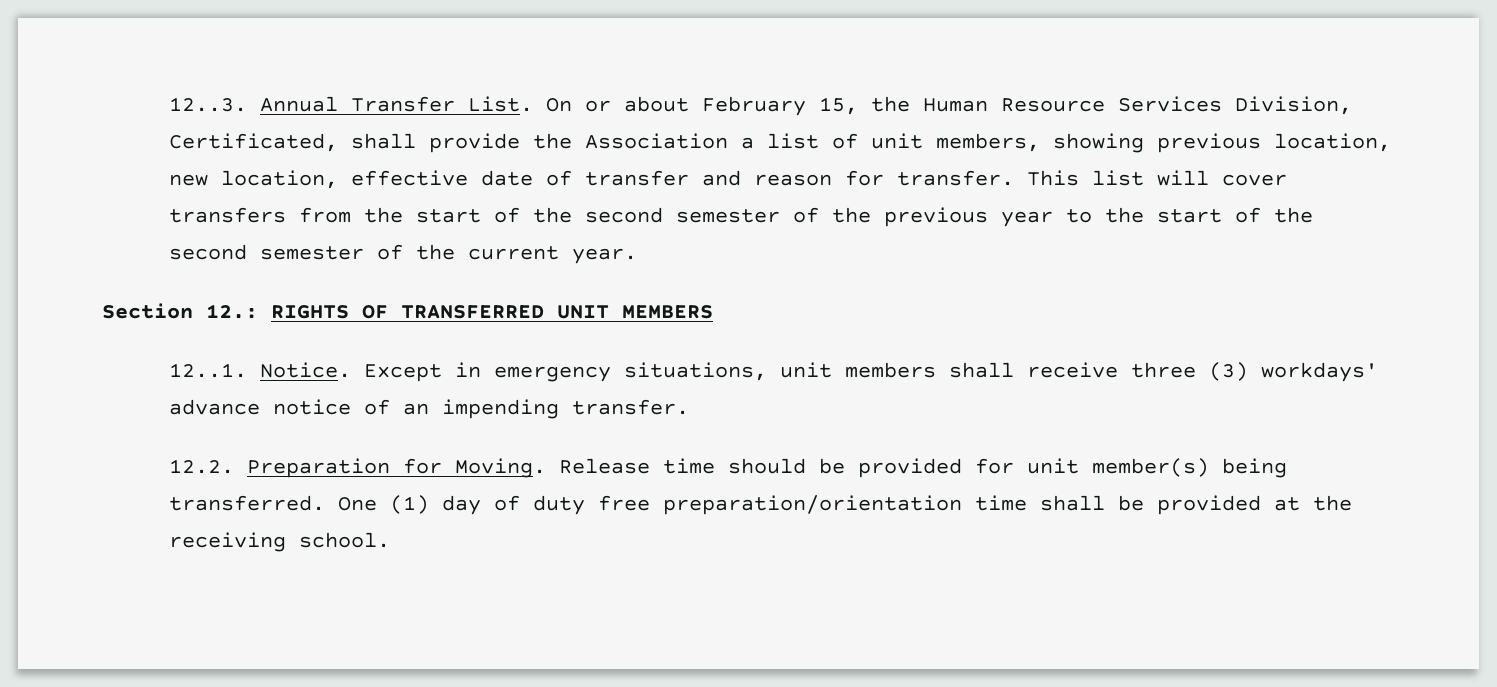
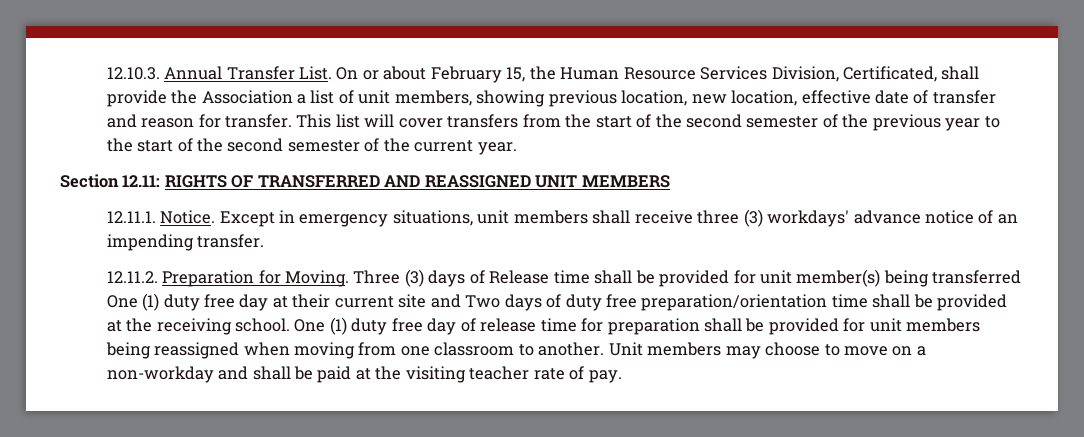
[169,97,248,112] 12..3. -> [106,67,160,80] 12.10.3.
[206,304,258,319] 12.: -> [122,175,161,187] 12.11:
(544, 312) none -> [384,175,531,188] AND REASSIGNED
[169,363,248,378] 12..1. -> [106,211,156,223] 12.11.1.
[169,459,235,474] 12.2. -> [106,271,158,283] 12.11.2.
(547, 468) none -> [353,269,485,287] Three (3) days of
[728,458,807,474] should -> [594,270,633,284] shall
[169,495,482,515] transferred. One (1) day -> [932,270,1022,284] [106,293,542,311] transferred One (1) duty free day at their current site and Two days
(391, 540) none -> [294,317,981,335] [105,342,926,359] [106,366,622,383] One (1) duty free day of release time for preparation shall be provided for unit members being reassigned when moving from one classroom to another. Unit members may choose to move on a non-workday and shall be paid at the visiting teacher rate of pay.

